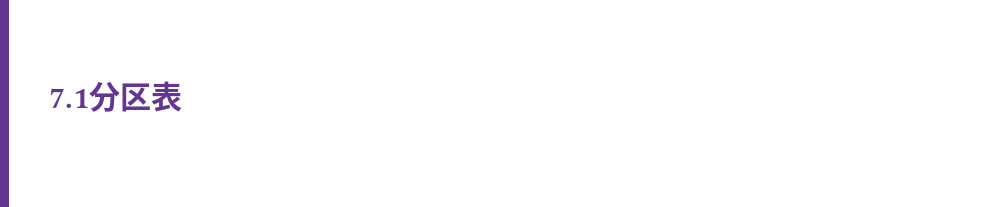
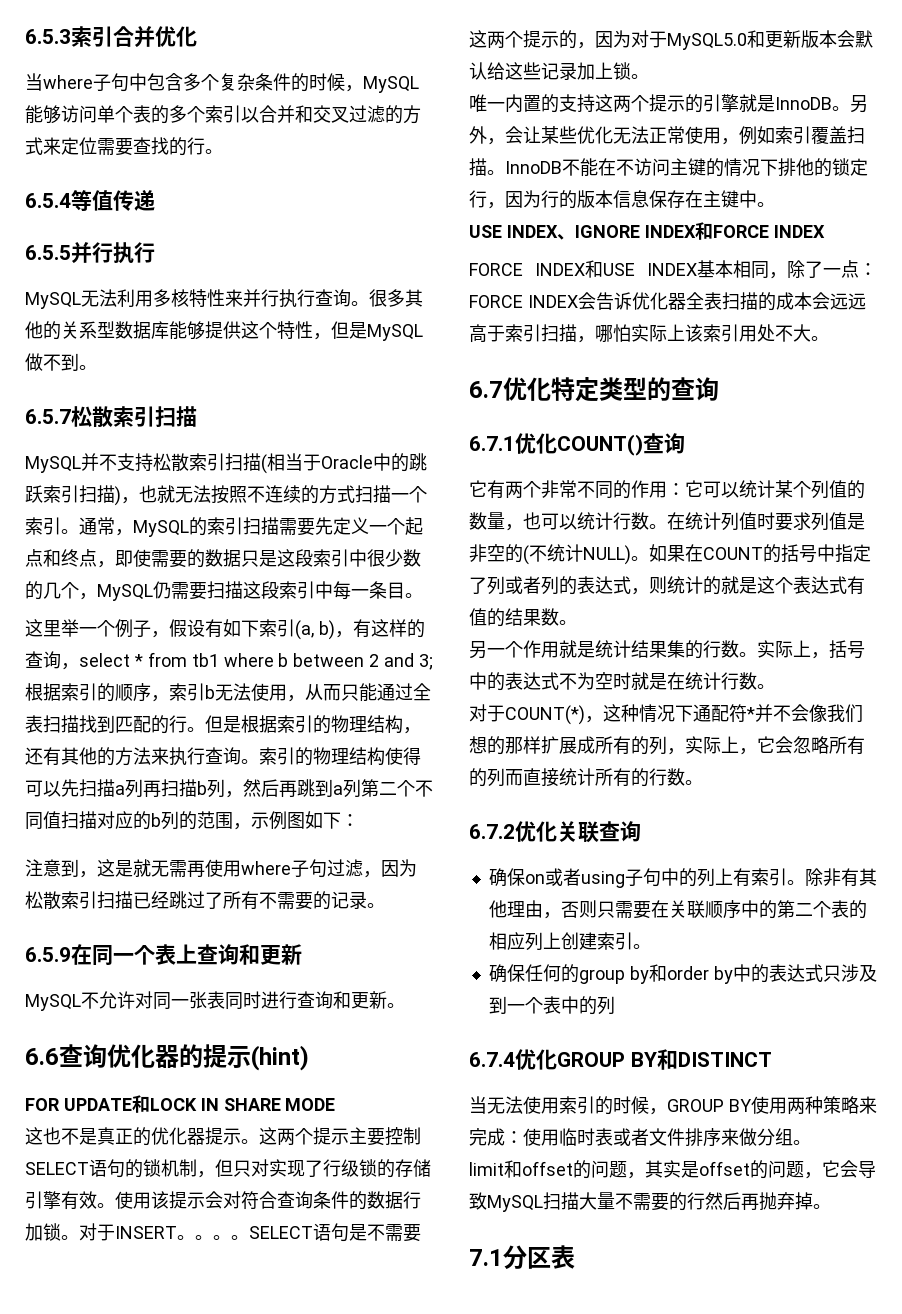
(49, 98) none -> [25,26,197,48] [25,73,419,93] [25,105,421,124] [25,137,223,156] [25,190,155,211] [25,242,155,264] [25,289,423,309] [25,321,423,341] [25,353,97,371] [25,406,197,428] [25,453,427,474] [25,485,427,506] [25,517,423,537] [25,549,421,568] [25,581,423,601] [25,619,425,640] [25,651,434,670] [25,683,431,702] [25,715,421,734] [25,747,421,766] [25,779,433,798] [25,811,359,830] [25,859,417,878] [25,891,385,910] [25,944,302,966] [25,991,405,1011] [25,1044,309,1071] [25,1095,336,1113] [25,1127,421,1146] [25,1159,431,1178] [25,1191,421,1210] [25,1223,421,1242] [469,30,873,50] [469,62,649,80] [469,94,868,113] [469,126,865,145] [469,158,868,177] [469,190,775,209] [469,222,825,240] [469,260,877,279] [469,292,866,311] [469,324,829,343] [469,377,719,402] [469,433,685,456] [469,480,865,499] [469,512,865,531] [469,544,871,565] [469,576,865,595] [469,608,577,627] [469,640,865,659] [469,672,775,691] [469,704,863,725] [469,736,865,755] [469,768,703,787] [469,821,641,843] [488,868,877,888] [488,900,867,919] [488,932,651,951] [488,964,877,984] [488,996,615,1015] [469,1049,772,1070] [469,1096,877,1115] [469,1128,811,1147] [469,1160,876,1179] [469,1192,831,1212] 6.5.3索引合并优化 // 当where子句中包含多个复杂条件的时候，MySQL能够访问单个表的多个索引以合并和交叉过滤的方式来定位需要查找的行。 // 6.5.4等值传递 // 6.5.5并行执行 // MySQL无法利用多核特性来并行执行查询。很多其他的关系型数据库能够提供这个特性，但是MySQL做不到。 // 6.5.7松散索引扫描 // MySQL并不支持松散索引扫描(相当于Oracle中的跳跃索引扫描)，也就无法按照不连续的方式扫描一个索引。通常，MySQL的索引扫描需要先定义一个起点和终点，即使需要的数据只是这段索引中很少数的几个，MySQL仍需要扫描这段索引中每一条目。 // 这里举一个例子，假设有如下索引(a, b)，有这样的查询，select * from tb1 where b between 2 and 3;根据索引的顺序，索引b无法使用，从而只能通过全表扫描找到匹配的行。但是根据索引的物理结构，还有其他的方法来执行查询。索引的物理结构使得可以先扫描a列再扫描b列，然后再跳到a列第二个不同值扫描对应的b列的范围，示例图如下： // 注意到，这是就无需再使用where子句过滤，因为松散索引扫描已经跳过了所有不需要的记录。 // 6.5.9在同一个表上查询和更新 // MySQL不允许对同一张表同时进行查询和更新。 // 6.6查询优化器的提示(hint) // FOR UPDATE和LOCK IN SHARE MODE // 这也不是真正的优化器提示。这两个提示主要控制SELECT语句的锁机制，但只对实现了行级锁的存储引擎有效。使用该提示会对符合查询条件的数据行加锁。对于INSERT。。。。SELECT语句是不需要这两个提示的，因为对于MySQL5.0和更新版本会默认给这些记录加上锁。 // 唯一内置的支持这两个提示的引擎就是InnoDB。另外，会让某些优化无法正常使用，例如索引覆盖扫描。InnoDB不能在不访问主键的情况下排他的锁定行，因为行的版本信息保存在主键中。 // USE INDEX、IGNORE INDEX和FORCE INDEX // FORCE INDEX和USE INDEX基本相同，除了一点：FORCE INDEX会告诉优化器全表扫描的成本会远远高于索引扫描，哪怕实际上该索引用处不大。 // 6.7优化特定类型的查询 // 6.7.1优化COUNT()查询 // 它有两个非常不同的作用：它可以统计某个列值的数量，也可以统计行数。在统计列值时要求列值是非空的(不统计NULL)。如果在COUNT的括号中指定了列或者列的表达式，则统计的就是这个表达式有值的结果数。 // 另一个作用就是统计结果集的行数。实际上，括号中的表达式不为空时就是在统计行数。 // 对于COUNT(*)，这种情况下通配符*并不会像我们想的那样扩展成所有的列，实际上，它会忽略所有的列而直接统计所有的行数。 // 6.7.2优化关联查询 // 确保on或者using子句中的列上有索引。除非有其他理由，否则只需要在关联顺序中的第二个表的相应列上创建索引。 // 确保任何的group by和order by中的表达式只涉及到一个表中的列 // 6.7.4优化GROUP BY和DISTINCT // 当无法使用索引的时候，GROUP BY使用两种策略来完成：使用临时表或者文件排序来做分组。 // limit和offset的问题，其实是offset的问题，它会导致MySQL扫描大量不需要的行然后再抛弃掉。 //

